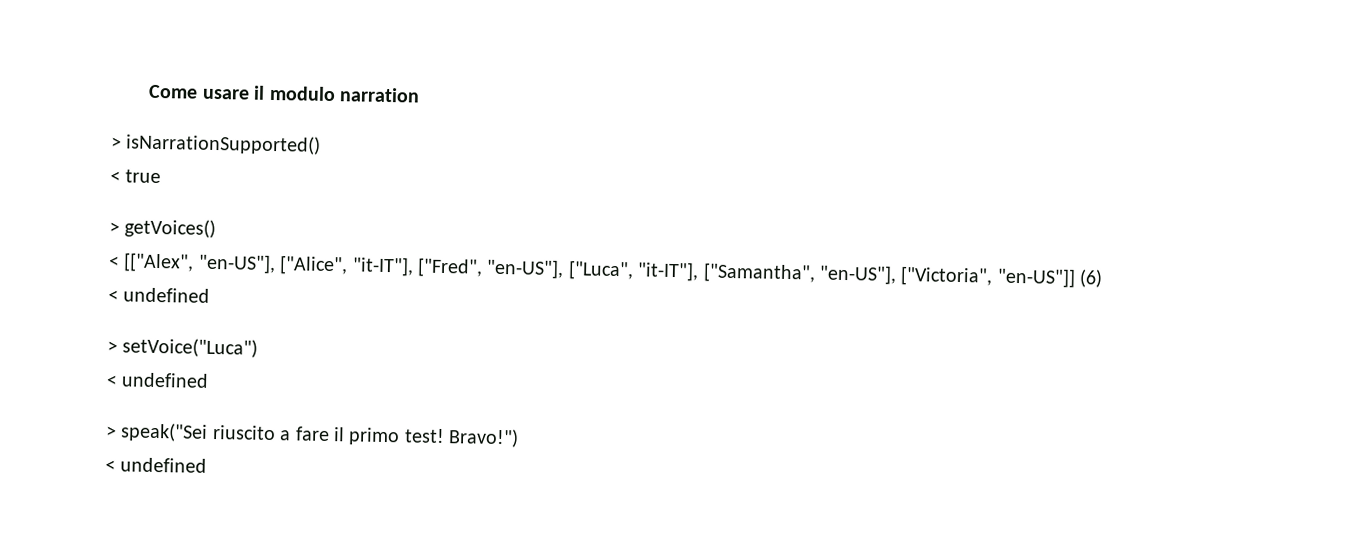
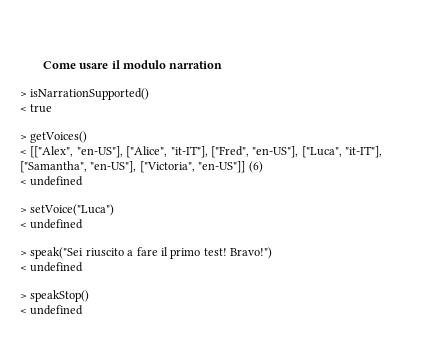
(208, 465) none -> [20,290,90,302] [20,305,84,315] // > speakStop() // < undefined

